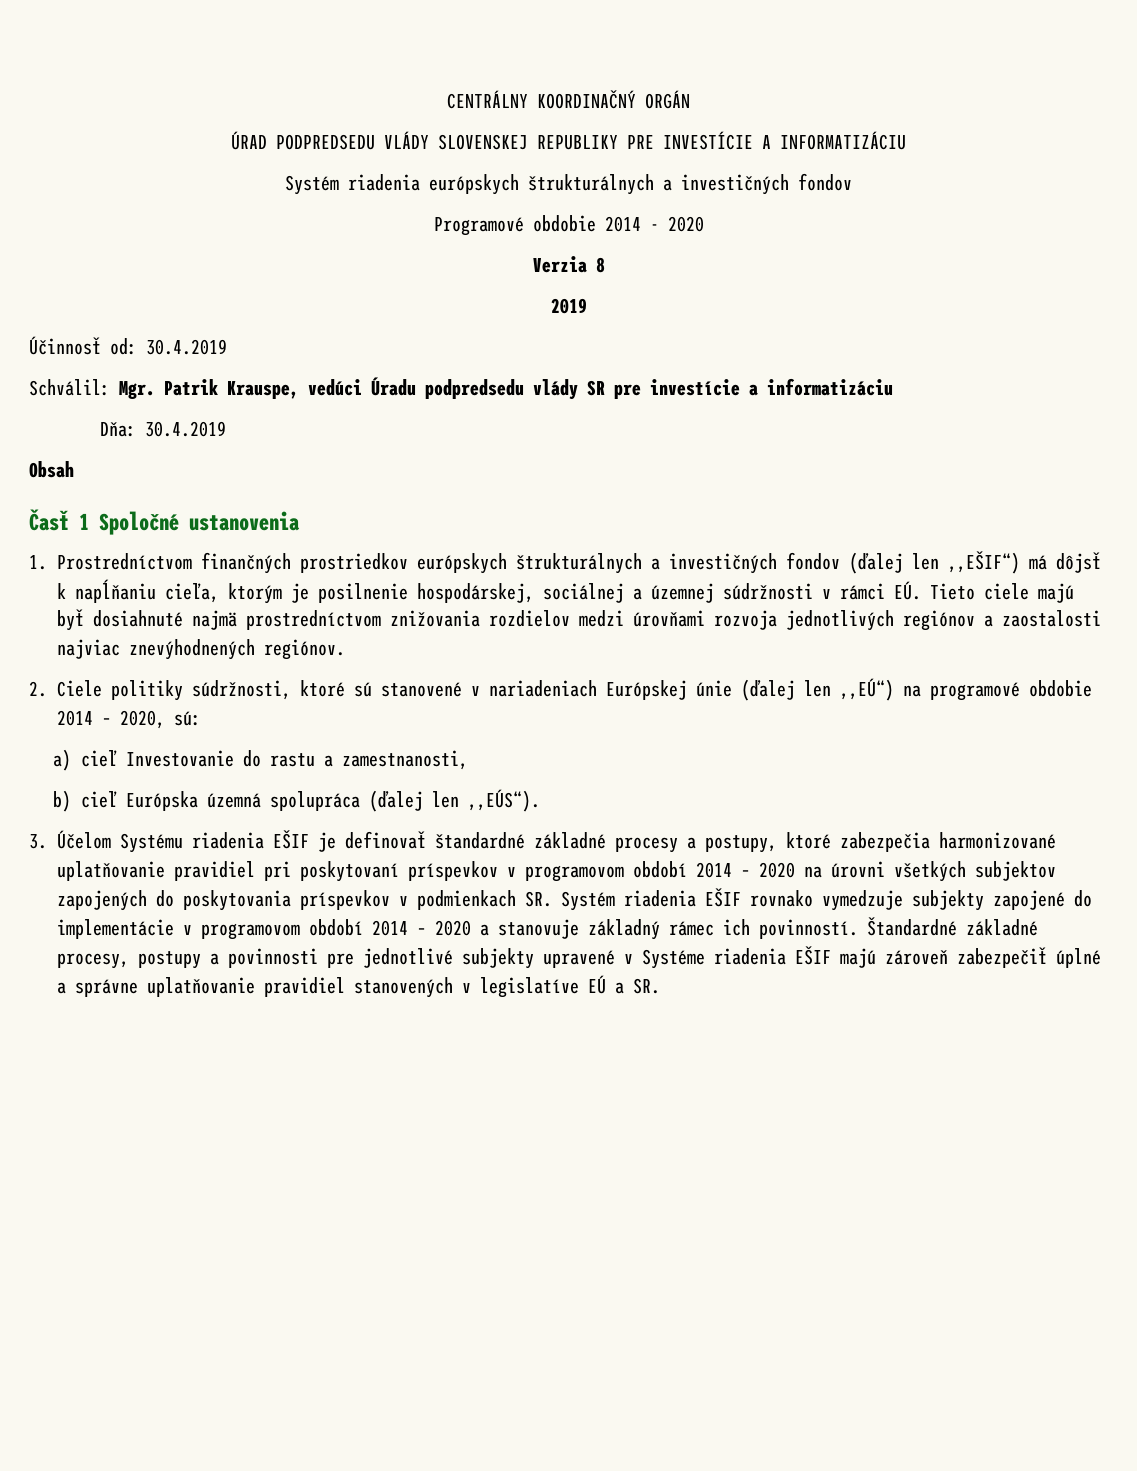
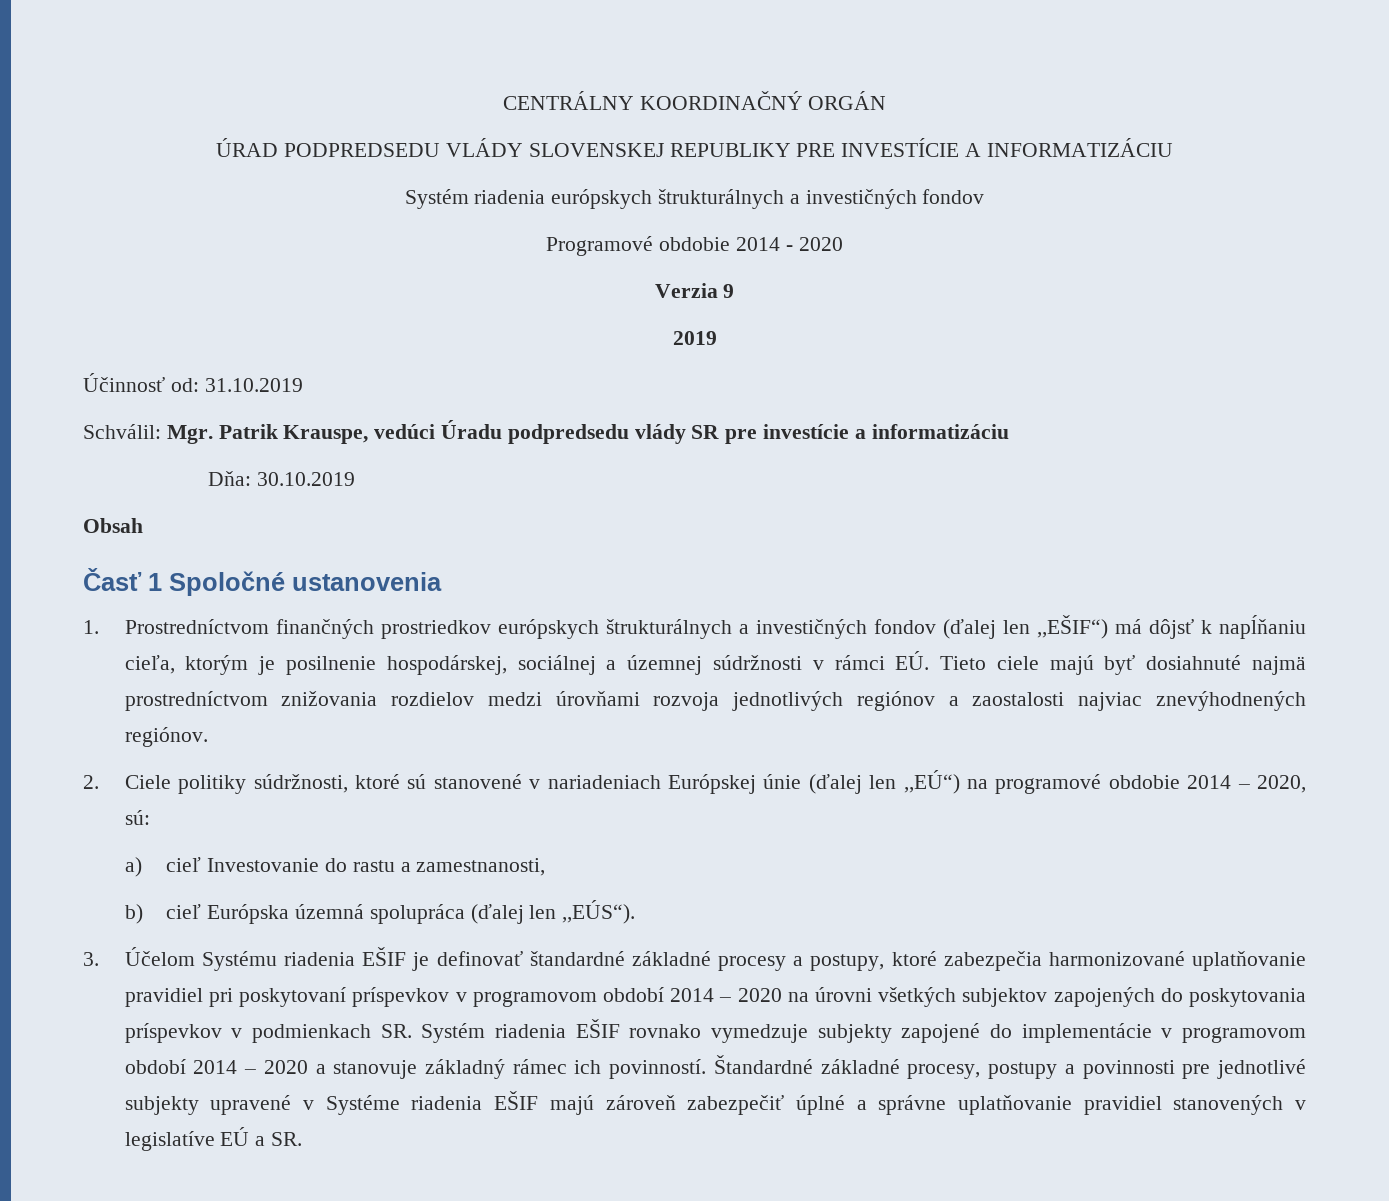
[595,257,605,273] 8 -> [723,284,735,298] 9
[146,339,227,355] 30.4.2019 -> [204,378,303,392] 31.10.2019
[144,421,226,437] 30.4.2019 -> [256,472,355,486] 30.10.2019

